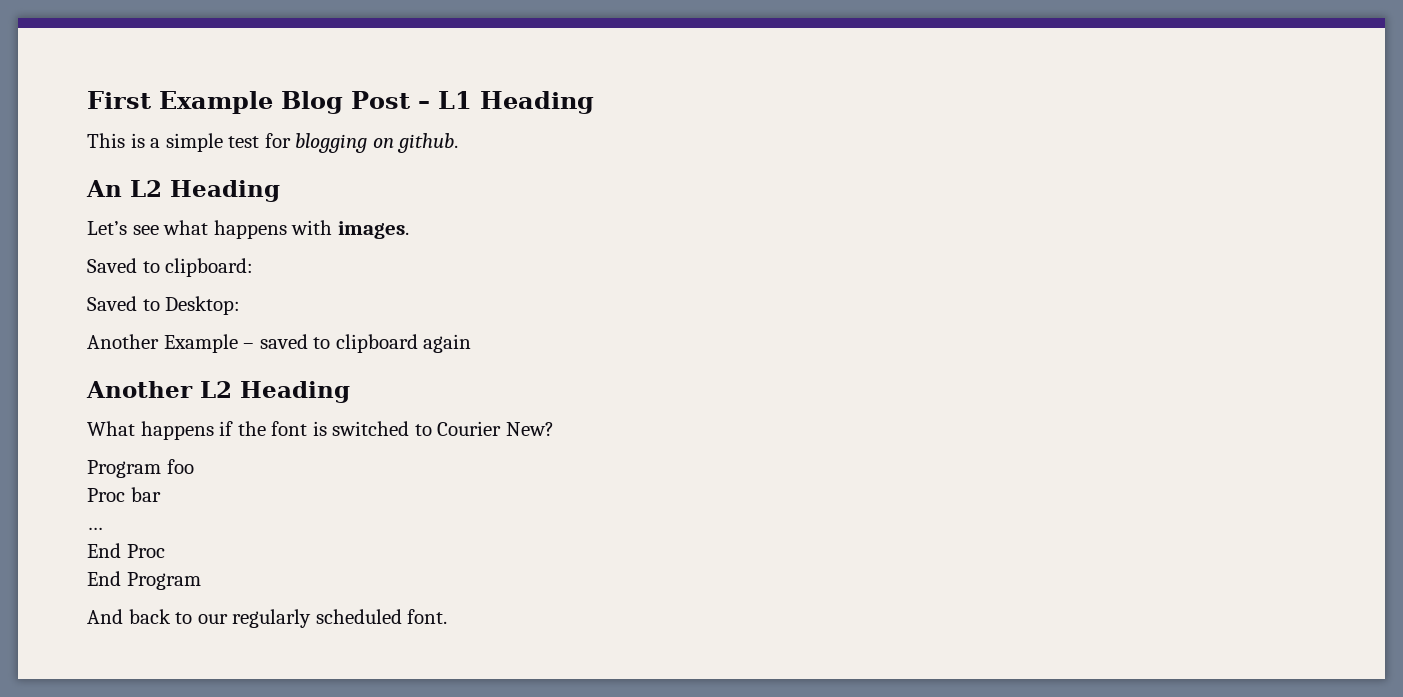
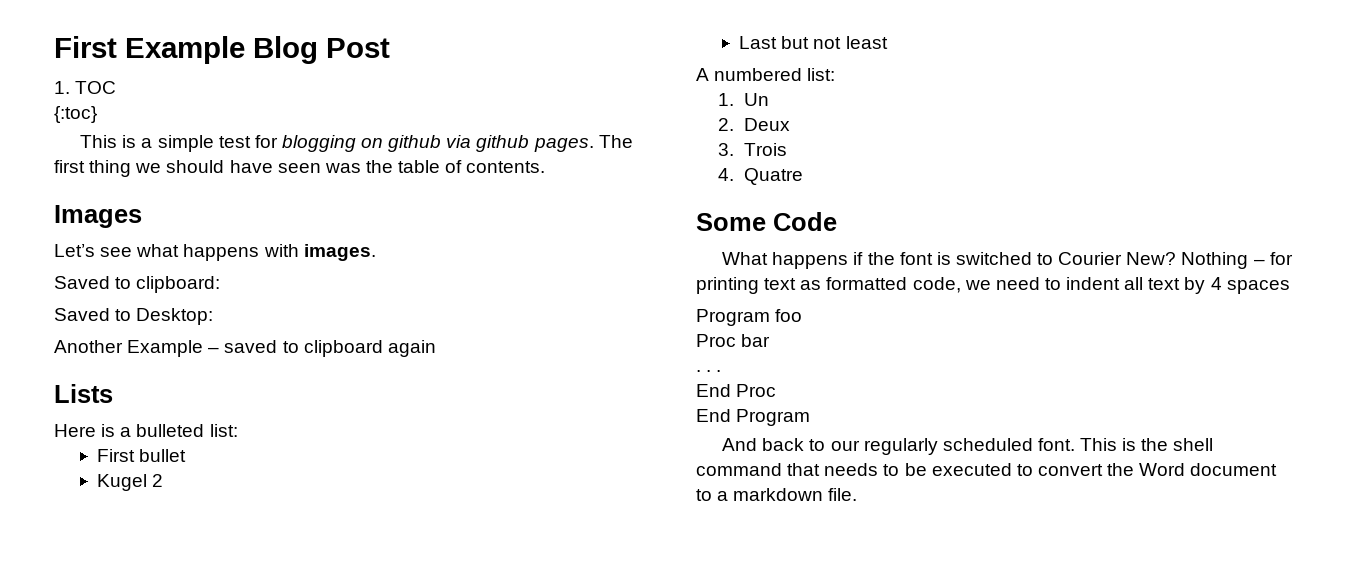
[417,91,594,114] – L1 Heading -> [54,81,117,94] [54,106,97,123] // 1. TOC // {:toc}
[397,133,459,153] [86,180,280,202] github. // An L2 Heading -> [388,135,633,152] [54,160,546,177] [54,205,142,228] github via github pages. The first thing we should have seen was the table of contents. // Images
[86,381,350,403] Another L2 Heading -> [54,384,113,403] [54,424,238,437] [97,449,187,462] [97,474,164,491] [739,36,888,49] [696,68,836,81] [718,93,769,106] [718,118,790,131] [718,143,787,156] [718,168,803,185] [696,212,837,231] Lists // Here is a bulleted list: // First bullet // Kugel 2 // Last but not least // A numbered list: // 1. Un // 2. Deux // 3. Trois // 4. Quatre // Some Code
(554, 429) none -> [1181,252,1293,269] [696,277,1290,294] Nothing – for printing text as formatted code, we need to indent all text by 4 spaces
[87,527,103,530] … -> [696,370,722,372] . . .
(448, 616) none -> [1080,438,1214,451] [696,463,1278,476] [696,488,858,501] This is the shell command that needs to be executed to convert the Word document to a markdown file.

